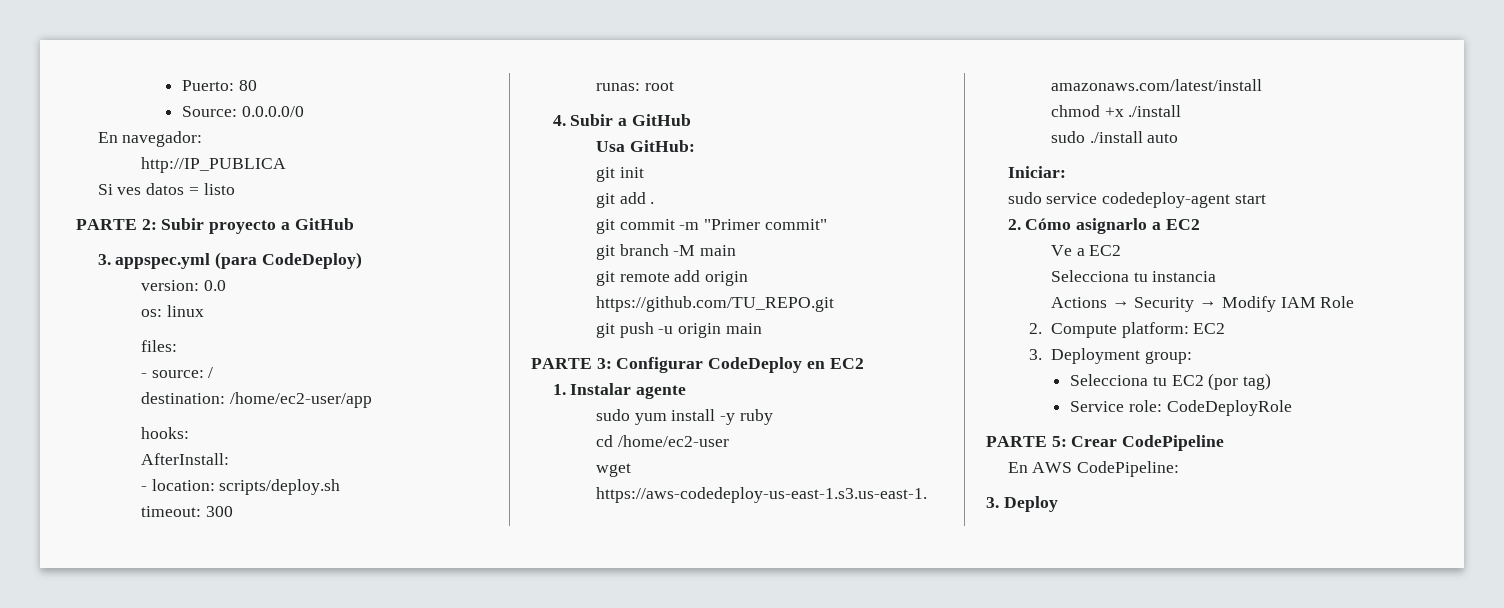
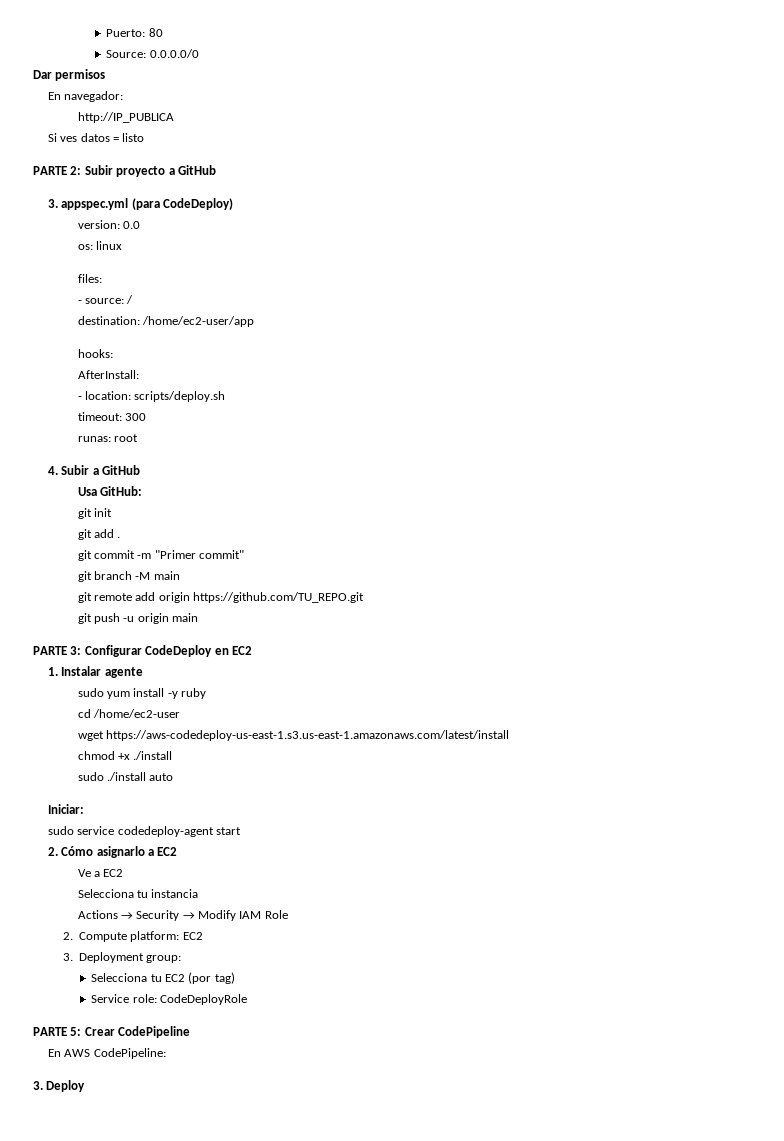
(304, 111) none -> [33,69,106,81] // Dar permisos

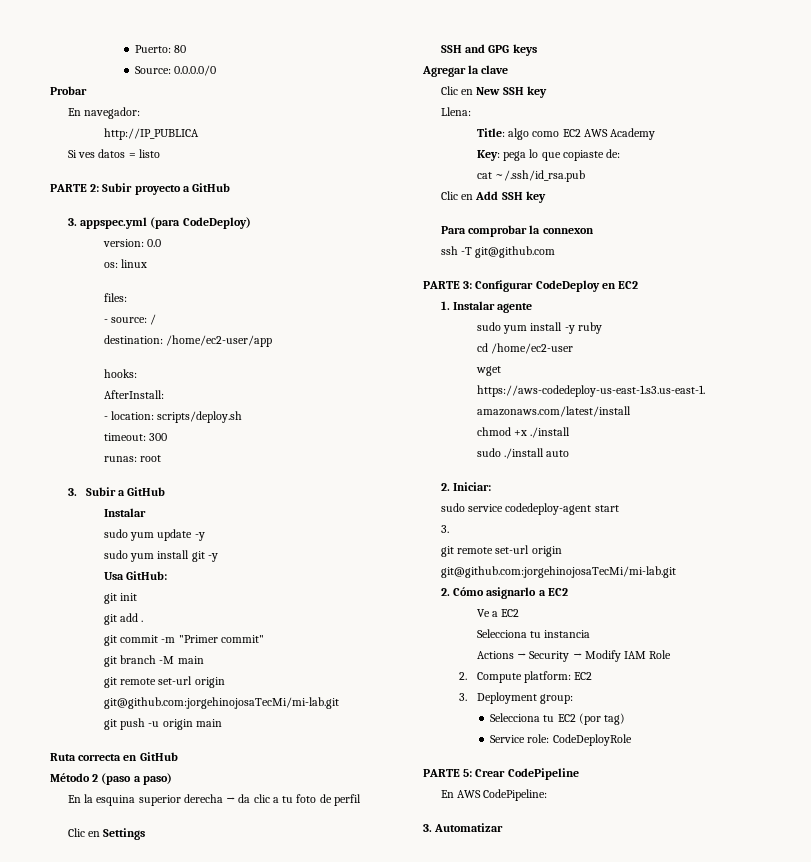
[33,69,106,81] Dar permisos -> [50,86,87,95] Probar
[47,466,58,475] 4. -> [67,488,77,496] 3.
(140, 470) none -> [103,508,146,517] [103,529,205,541] [103,550,218,562] // Instalar // sudo yum update -y // sudo yum install git -y
[135,592,365,603] add origin https://github.com/TU_REPO.git -> [158,676,225,688] [103,697,339,709] set-url origin git@github.com:jorgehinojosaTecMi/mi-lab.git
(199, 617) none -> [50,752,178,761] [50,773,172,785] [67,794,361,806] [67,828,146,840] [440,44,537,56] [422,65,509,77] [440,86,547,98] [440,107,471,116] [476,128,656,140] [476,149,621,161] [476,170,586,182] [440,191,546,203] [440,225,594,237] [440,246,556,258] // Ruta correcta en GitHub // Método 2 (paso a paso) // En la esquina superior derecha → da clic a tu foto de perfil // Clic en Settings // SSH and GPG keys // Agregar la clave // Clic en New SSH key // Llena: // Title: algo como EC2 AWS Academy // Key: pega lo que copiaste de: // cat ~/.ssh/id_rsa.pub // Clic en Add SSH key // Para comprobar la connexon // ssh -T git@github.com
(174, 777) none -> [440,483,450,491] 2.
(241, 831) none -> [440,525,449,533] [440,545,562,557] [440,566,676,578] // 3. // git remote set-url origin git@github.com:jorgehinojosaTecMi/mi-lab.git
[46,1080,86,1092] Deploy -> [434,823,504,832] Automatizar

